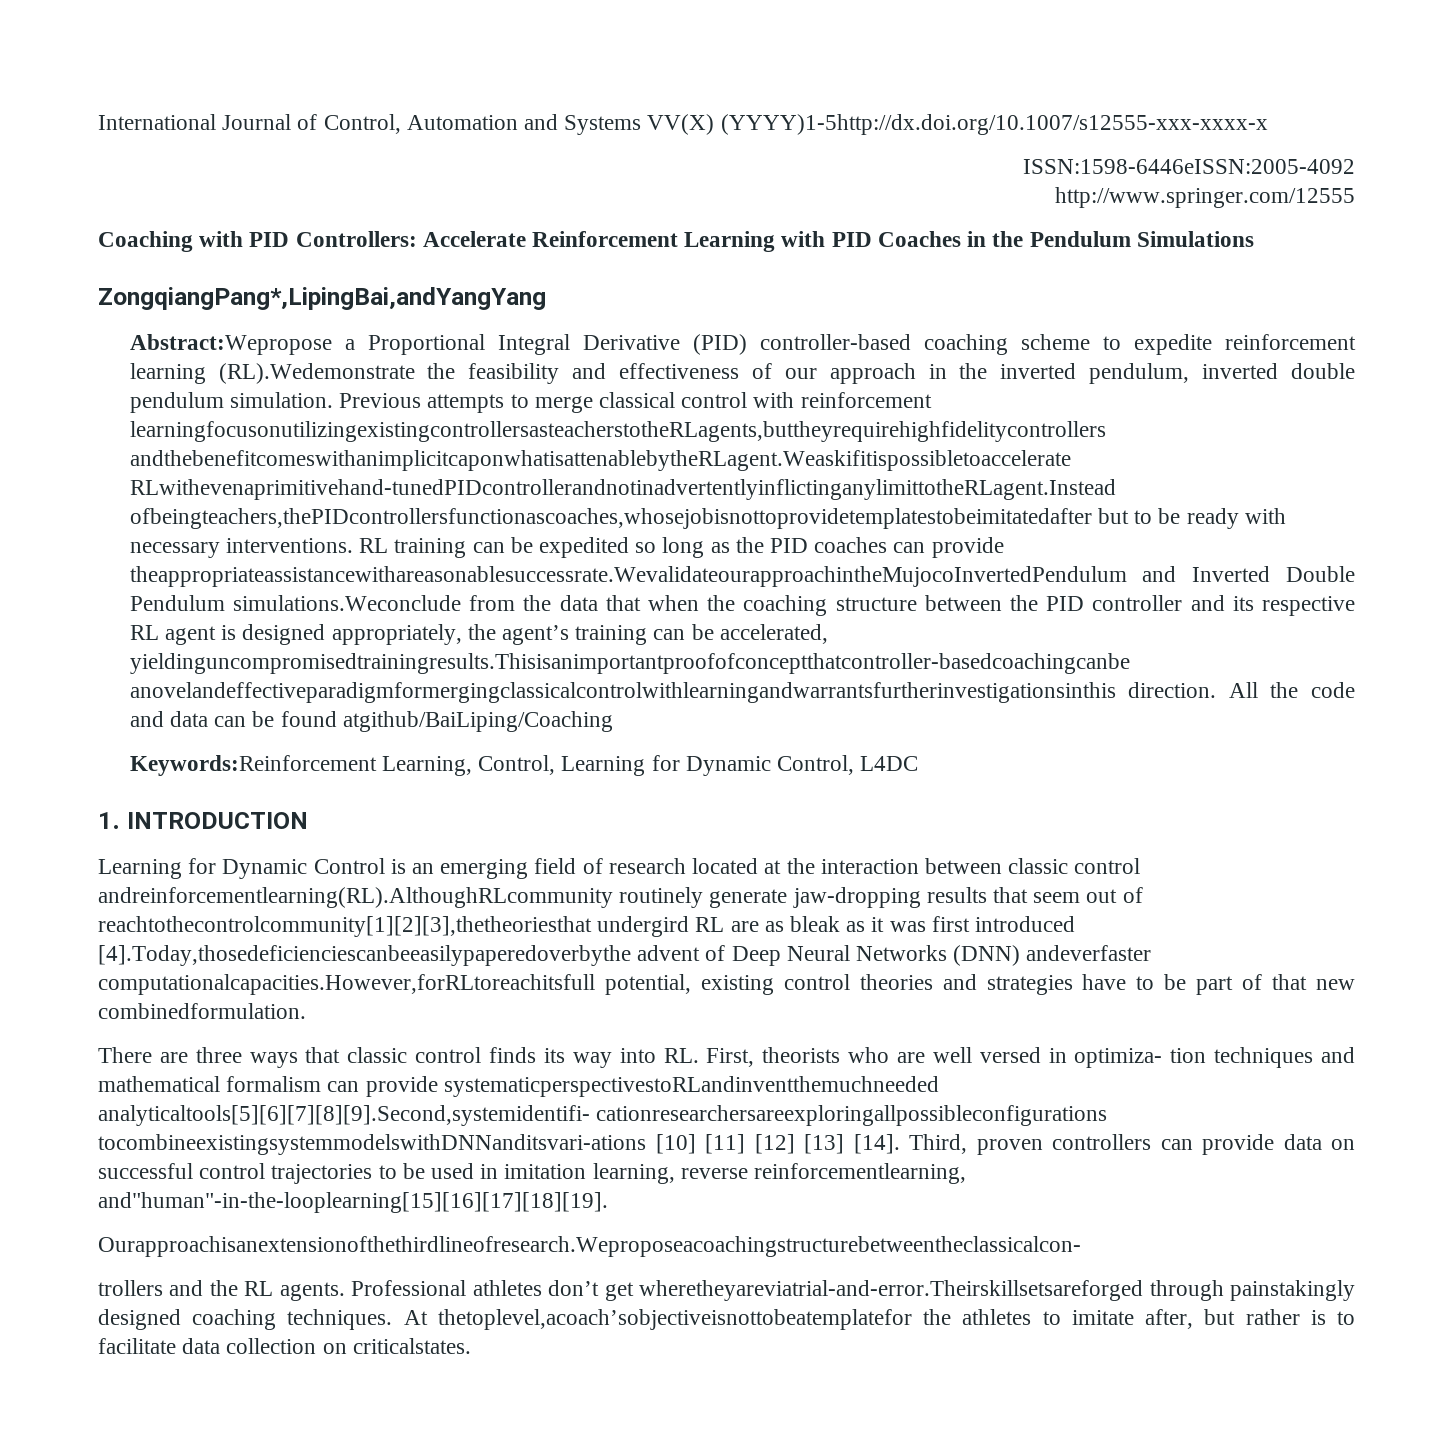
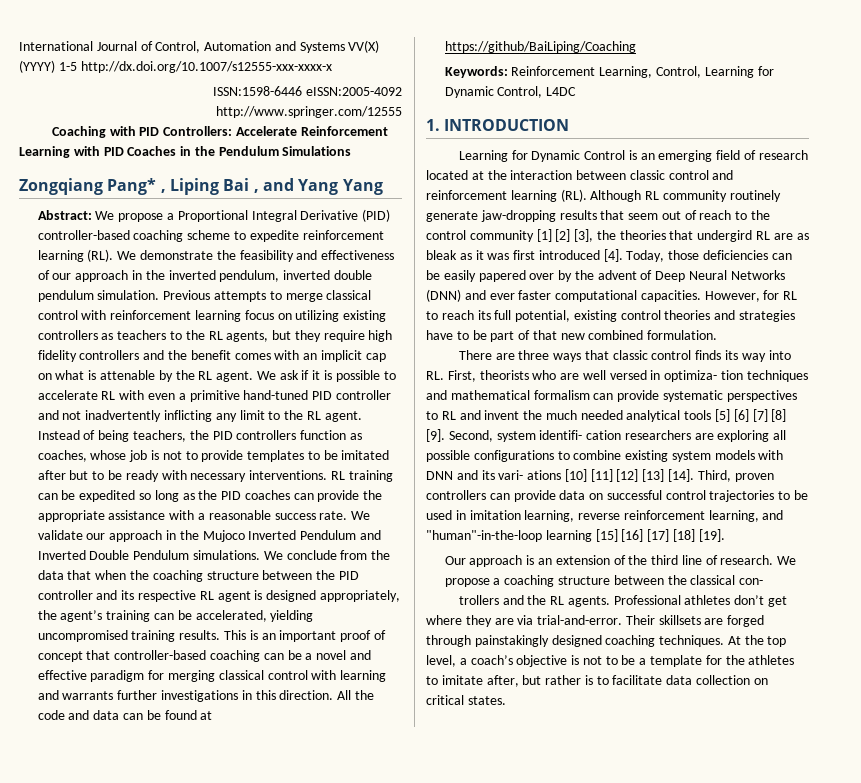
[720,114,1268,135] [1023,159,1355,174] (YYYY)1-5http://dx.doi.org/10.1007/s12555-xxx-xxxx-x // ISSN:1598-6446eISSN:2005-4092 -> [19,60,332,73] [213,86,402,96] (YYYY) 1-5 http://dx.doi.org/10.1007/s12555-xxx-xxxx-x // ISSN:1598-6446 eISSN:2005-4092
[98,287,546,310] [129,334,332,355] ZongqiangPang*,LipingBai,andYangYang // Abstract:Wepropose -> [19,178,383,195] [37,210,164,222] Zongqiang Pang* , Liping Bai , and Yang Yang // Abstract: We propose
[218,363,415,384] (RL).Wedemonstrate -> [87,249,213,262] (RL). We demonstrate
[129,421,1106,442] [129,450,1071,471] [129,479,1116,500] [129,508,1092,529] learningfocusonutilizingexistingcontrollersasteacherstotheRLagents,buttheyrequirehighfidelitycontrollers andthebenefitcomeswithanimplicitcaponwhatisattenablebytheRLagent.Weaskifitispossibletoaccelerate RLwithevenaprimitivehand-tunedPIDcontrollerandnotinadvertentlyinflictinganylimittotheRLagent.Instead ofbeingteachers,thePIDcontrollersfunctionascoaches,whosejobisnottoprovidetemplatestobeimitatedafter -> [194,310,387,322] [37,330,393,342] [37,350,386,362] [37,370,396,382] [37,390,391,402] [37,410,362,422] [37,430,362,442] [37,450,390,462] [37,470,66,480] learning focus on utilizing existing controllers as teachers to the RL agents, but they require high fidelity controllers and the benefit comes with an implicit cap on what is attenable by the RL agent. We ask if it is possible to accelerate RL with even a primitive hand-tuned PID controller and not inadvertently inflicting any limit to the RL agent. Instead of being teachers, the PID controllers function as coaches, whose job is not to provide templates to be imitated after
[129,566,1127,587] theappropriateassistancewithareasonablesuccessrate.WevalidateourapproachintheMujocoInvertedPendulum -> [363,490,383,500] [37,510,371,522] [37,530,357,542] the appropriate assistance with a reasonable success rate. We validate our approach in the Mujoco Inverted Pendulum
[232,595,461,611] simulations.Weconclude -> [192,550,337,560] simulations. We conclude
[129,653,1130,674] [129,682,1116,703] yieldinguncompromisedtrainingresults.Thisisanimportantproofofconceptthatcontroller-basedcoachingcanbe anovelandeffectiveparadigmformergingclassicalcontrolwithlearningandwarrantsfurtherinvestigationsinthis -> [270,610,314,622] [37,630,386,642] [37,650,371,662] [37,670,387,682] [37,690,276,702] yielding uncompromised training results. This is an important proof of concept that controller-based coaching can be a novel and effective paradigm for merging classical control with learning and warrants further investigations in this
[342,711,613,732] [129,755,377,776] atgithub/BaiLiping/Coaching // Keywords:Reinforcement -> [200,711,213,720] [444,41,636,53] [444,66,596,78] at https://github/BaiLiping/Coaching // Keywords: Reinforcement
[98,887,613,908] andreinforcementlearning(RL).AlthoughRLcommunity -> [712,170,734,180] [426,189,727,202] and reinforcement learning (RL). Although RL community
[98,916,592,937] reachtothecontrolcommunity[1][2][3],thetheoriesthat -> [699,210,771,220] [426,229,694,242] reach to the control community [1] [2] [3], the theories that
[98,945,631,966] [4].Today,thosedeficienciescanbeeasilypaperedoverbythe -> [603,249,792,262] [426,270,594,282] [4]. Today, those deficiencies can be easily papered over by the
[1026,945,1152,961] [98,974,595,995] andeverfaster computationalcapacities.However,forRLtoreachitsfull -> [464,290,798,302] [426,310,512,320] and ever faster computational capacities. However, for RL to reach its full
[98,1003,306,1019] combinedformulation. -> [588,330,718,340] combined formulation.
[443,1076,939,1097] [98,1105,1108,1126] [98,1134,646,1155] systematicperspectivestoRLandinventthemuchneeded analyticaltools[5][6][7][8][9].Second,systemidentifi- cationresearchersareexploringallpossibleconfigurations tocombineexistingsystemmodelswithDNNanditsvari-ations -> [662,390,797,402] [426,409,787,422] [426,429,787,442] [426,450,784,462] [426,470,562,480] systematic perspectives to RL and invent the much needed analytical tools [5] [6] [7] [8] [9]. Second, system identifi- cation researchers are exploring all possible configurations to combine existing system models with DNN and its vari- ations
[754,1163,967,1184] [98,1192,608,1213] [98,1236,1081,1257] reinforcementlearning, and"human"-in-the-looplearning[15][16][17][18][19]. // Ourapproachisanextensionofthethirdlineofresearch.Weproposeacoachingstructurebetweentheclassicalcon- -> [623,510,784,522] [426,529,725,542] [444,555,797,567] [444,575,764,587] reinforcement learning, and "human"-in-the-loop learning [15] [16] [17] [18] [19]. // Our approach is an extension of the third line of research. We propose a coaching structure between the classical con-
[639,1280,1144,1301] wheretheyareviatrial-and-error.Theirskillsetsareforged -> [426,615,765,627] where they are via trial-and-error. Their skillsets are forged
[437,1309,912,1330] thetoplevel,acoach’sobjectiveisnottobeatemplatefor -> [744,635,787,647] [426,655,722,667] the top level, a coach’s objective is not to be a template for
[352,1338,471,1354] criticalstates. -> [426,695,506,705] critical states.

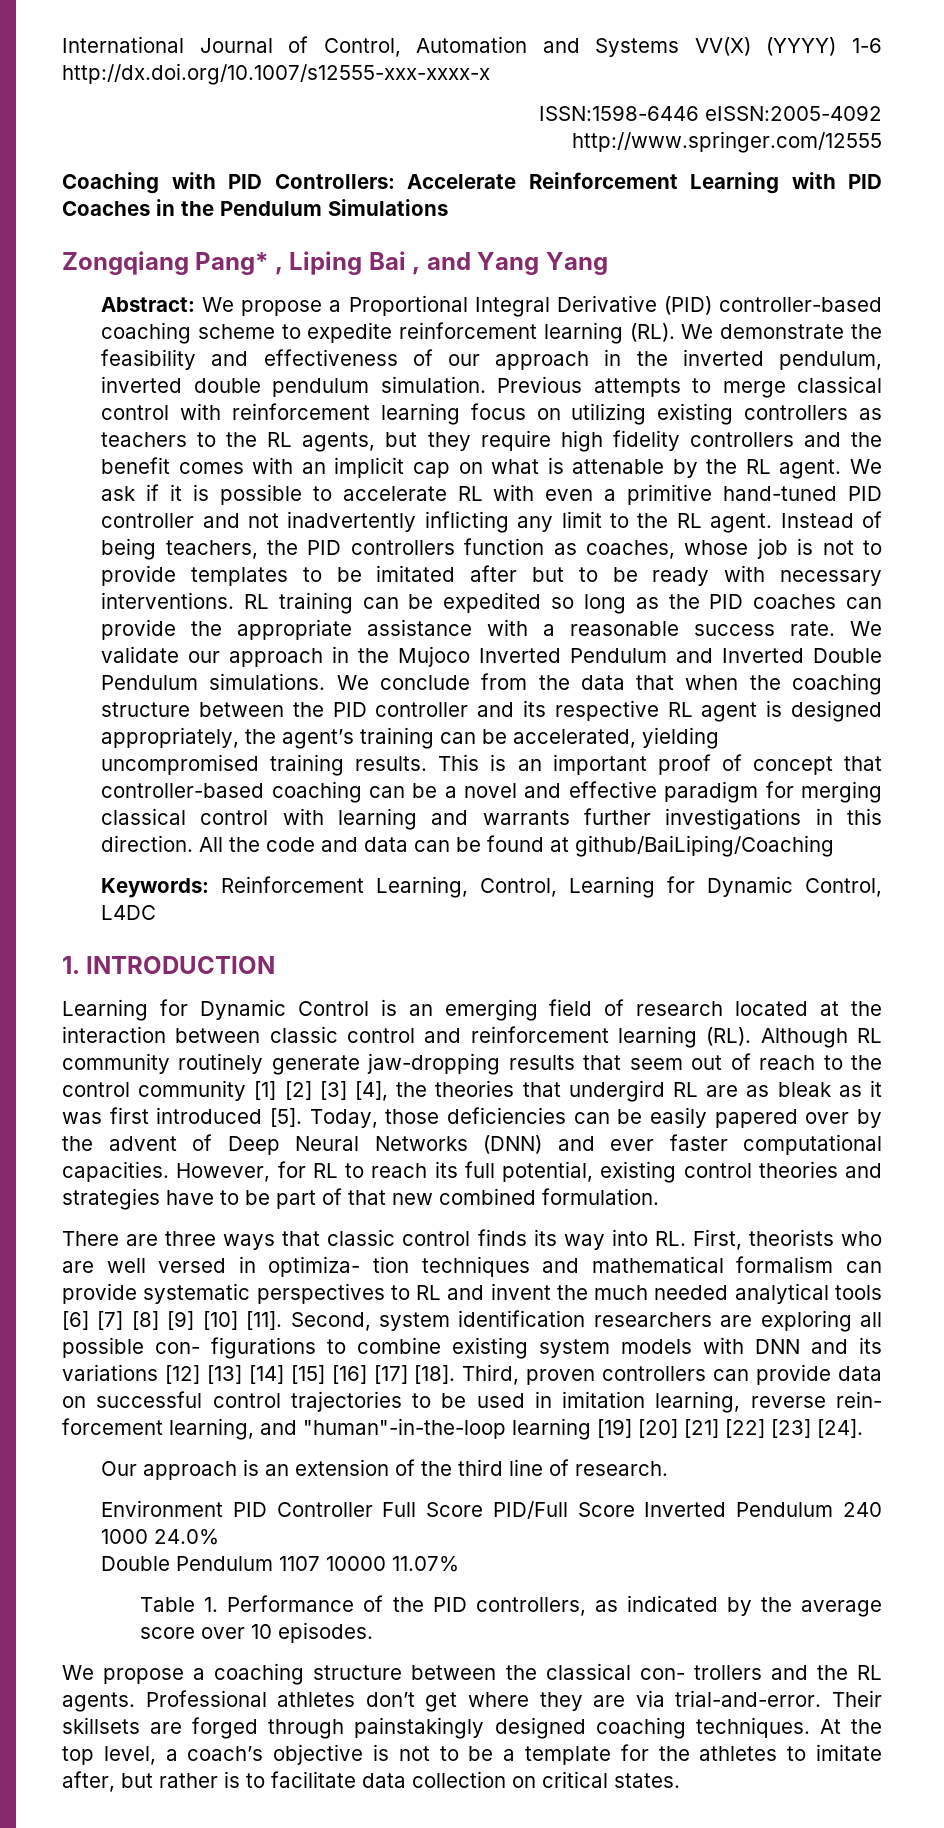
[58,62,77,71] 1-5 -> [851,38,882,53] 1-6
[444,41,636,53] https://github/BaiLiping/Coaching -> [575,835,835,857] github/BaiLiping/Coaching
[574,229,594,242] [3], -> [319,1081,388,1101] [3] [4],
[603,249,623,262] [4]. -> [270,1108,302,1127] [5].
[715,409,731,422] [5] -> (882, 1292) none
[426,429,622,442] [9]. Second, system identifi- cation -> [167,1310,586,1331] [9] [10] [11]. Second, system identification
[473,450,554,462] configurations -> [155,1337,316,1359] con- figurations
[498,469,695,482] vari- ations [10] [11] [12] [13] [14]. -> [62,1364,456,1384] variations [12] [13] [14] [15] [16] [17] [18].
[623,510,705,520] reinforcement -> [835,1391,882,1408] [62,1418,163,1435] rein- forcement
[595,529,725,542] [15] [16] [17] [18] [19]. -> [597,1419,863,1438] [19] [20] [21] [22] [23] [24].
(774, 560) none -> [101,1500,882,1519] [101,1529,220,1545] [101,1556,460,1572] [140,1595,882,1617] [140,1622,374,1643] // Environment PID Controller Full Score PID/Full Score Inverted Pendulum 240 1000 24.0% // Double Pendulum 1107 10000 11.07% // Table 1. Performance of the PID controllers, as indicated by the average score over 10 episodes. //
(764, 581) // -> (685, 1674) none

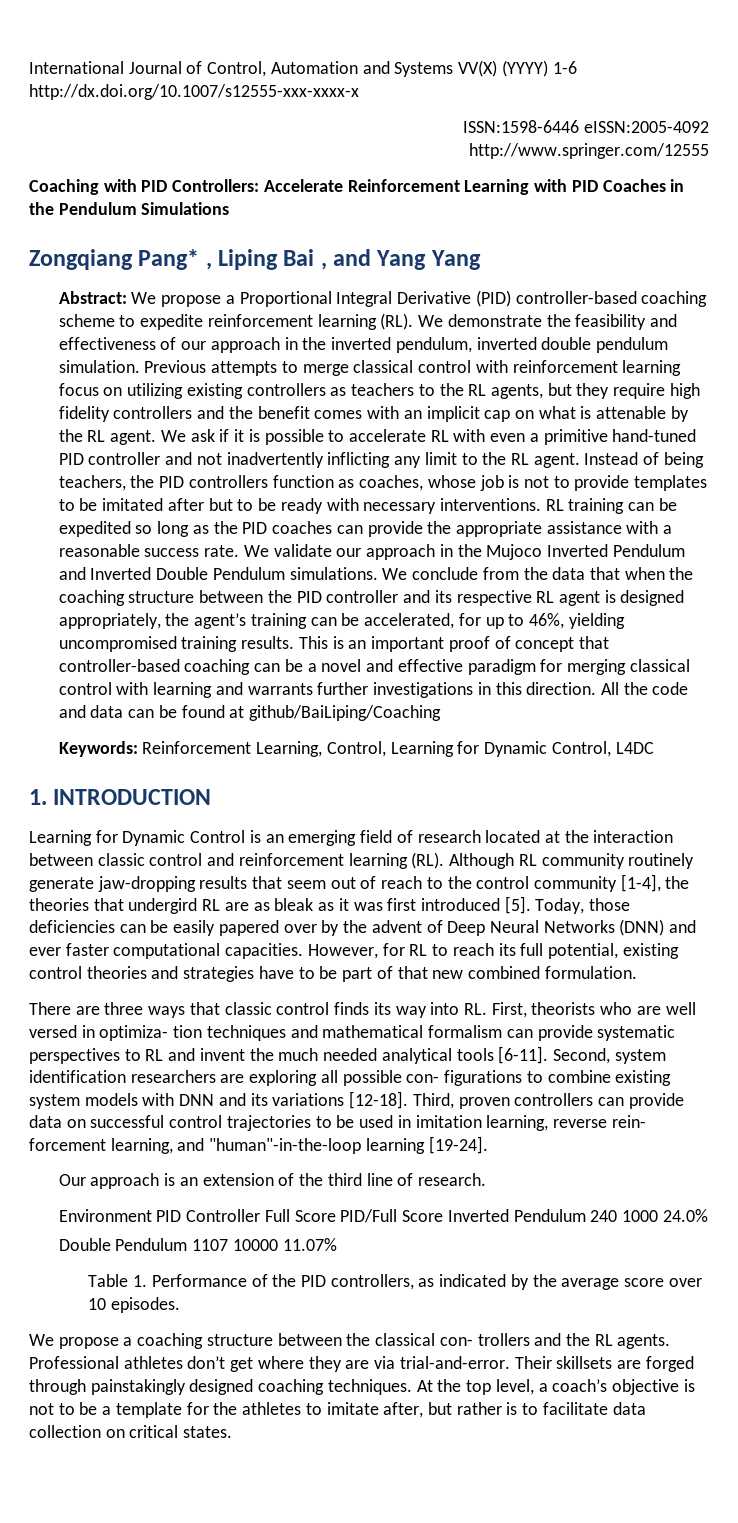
(637, 738) none -> [458,613,564,629] for up to 46%,
[254,1081,388,1101] [1] [2] [3] [4], -> [620,874,661,892] [1-4],
[62,1311,283,1330] [6] [7] [8] [9] [10] [11]. -> [498,1046,549,1064] [6-11].
[164,1365,456,1384] [12] [13] [14] [15] [16] [17] [18]. -> [349,1091,409,1109] [12-18].
[597,1419,863,1438] [19] [20] [21] [22] [23] [24]. -> [428,1136,488,1154] [19-24].

